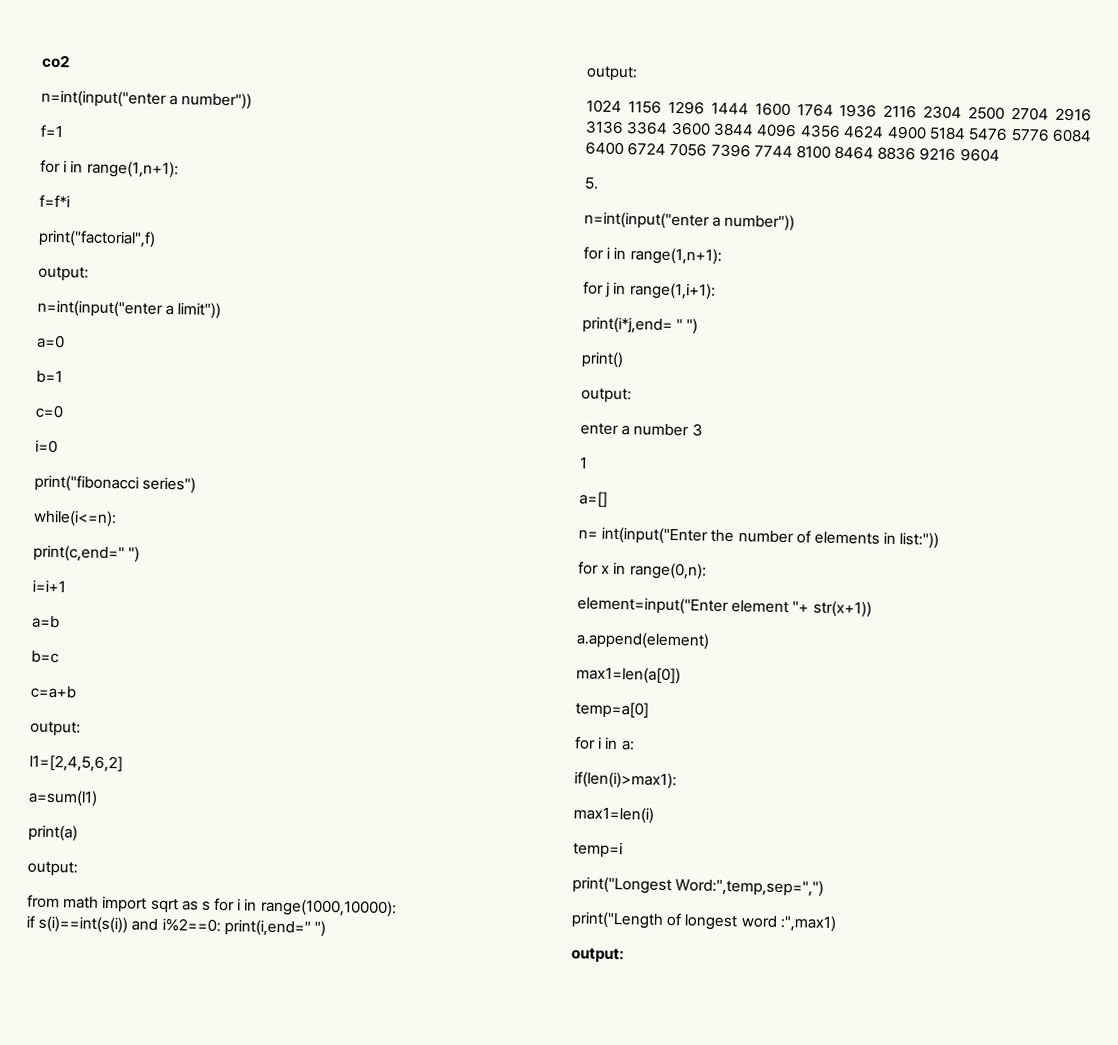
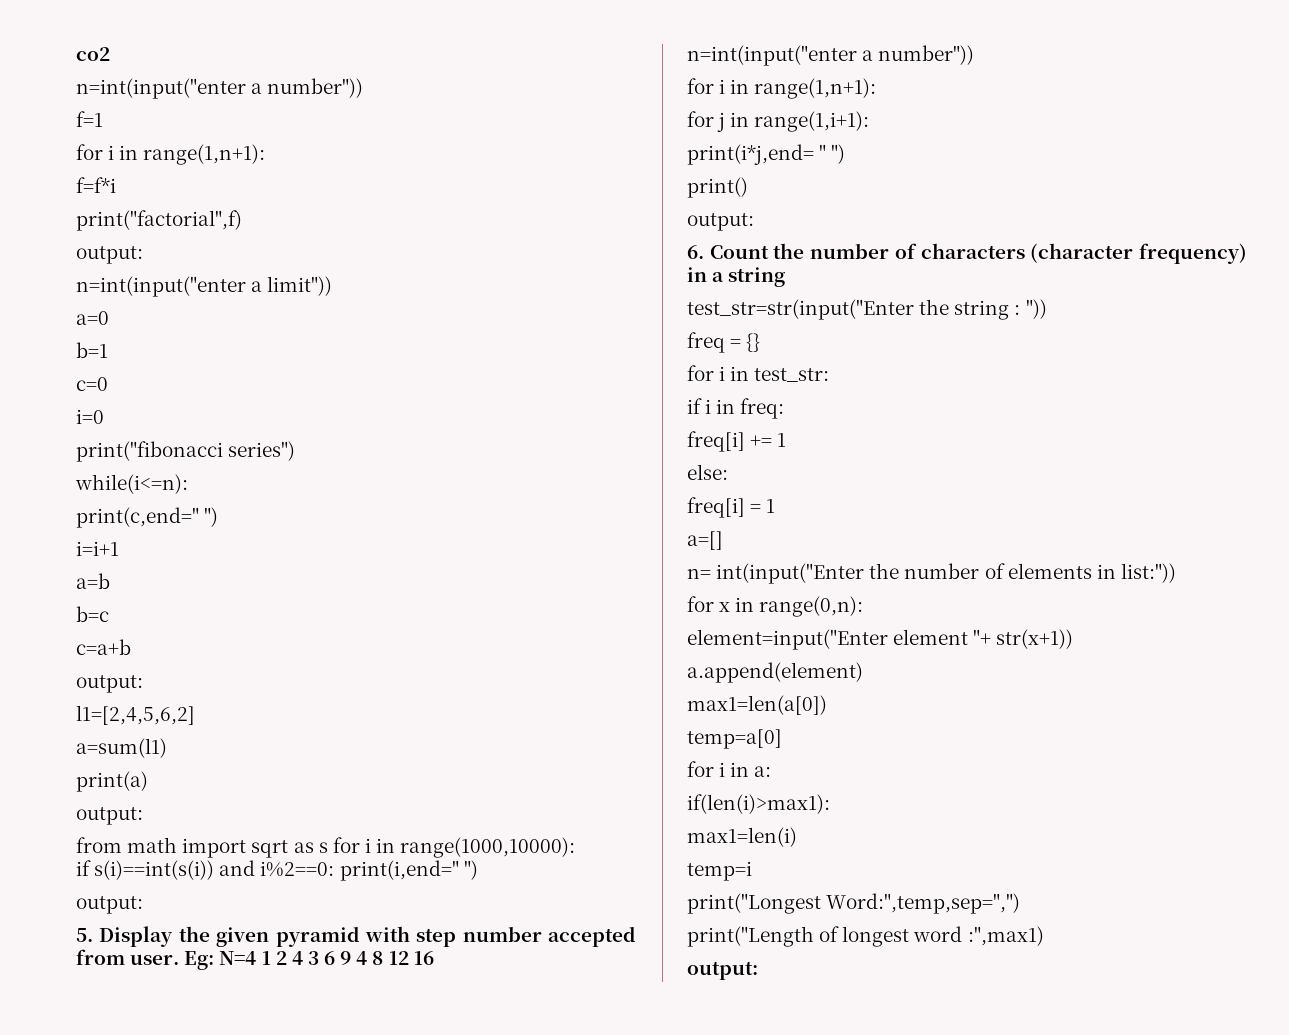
[586,99,1092,122] [585,120,1092,143] [585,141,1000,162] [584,177,599,190] 1024 1156 1296 1444 1600 1764 1936 2116 2304 2500 2704 2916 3136 3364 3600 3844 4096 4356 4624 4900 5184 5476 5776 6084 6400 6724 7056 7396 7744 8100 8464 8836 9216 9604 // 5. -> [76,926,636,947] [76,949,434,970] 5. Display the given pyramid with step number accepted from user. Eg: N=4 1 2 4 3 6 9 4 8 12 16
[580,422,703,437] enter a number 3 // -> [687,243,1247,264] [687,267,786,287] [687,299,1047,320] [687,332,761,353] [687,365,830,382] [687,398,785,419] [687,431,787,452] [687,464,728,480] [687,497,762,518] 6. Count the number of characters (character frequency) in a string // test_str=str(input("Enter the string : ")) // freq = {} // for i in test_str: // if i in freq: // freq[i] += 1 // else: // freq[i] =

